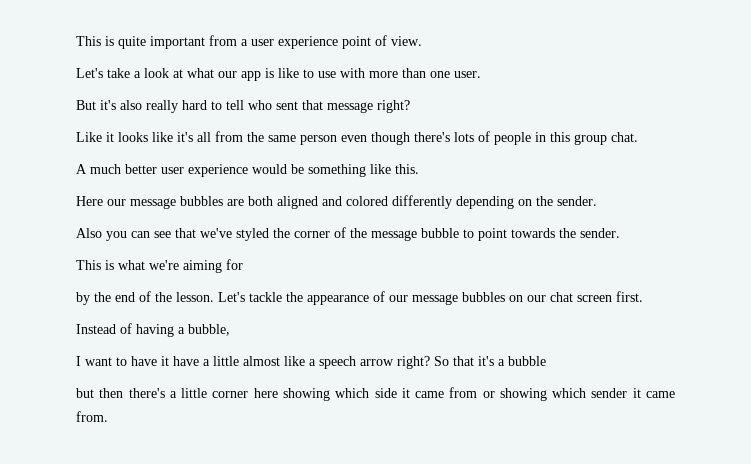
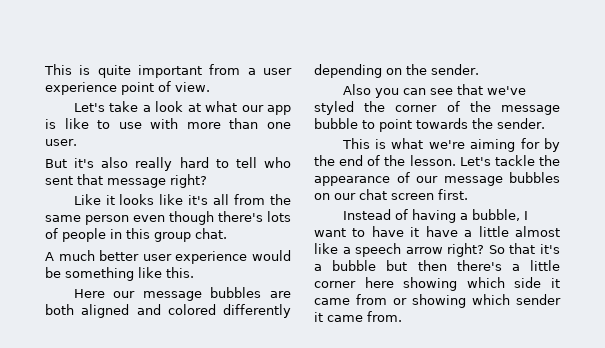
(243, 264) // -> (540, 143) none
(230, 330) // -> (520, 215) none
(546, 361) // -> (377, 265) none

